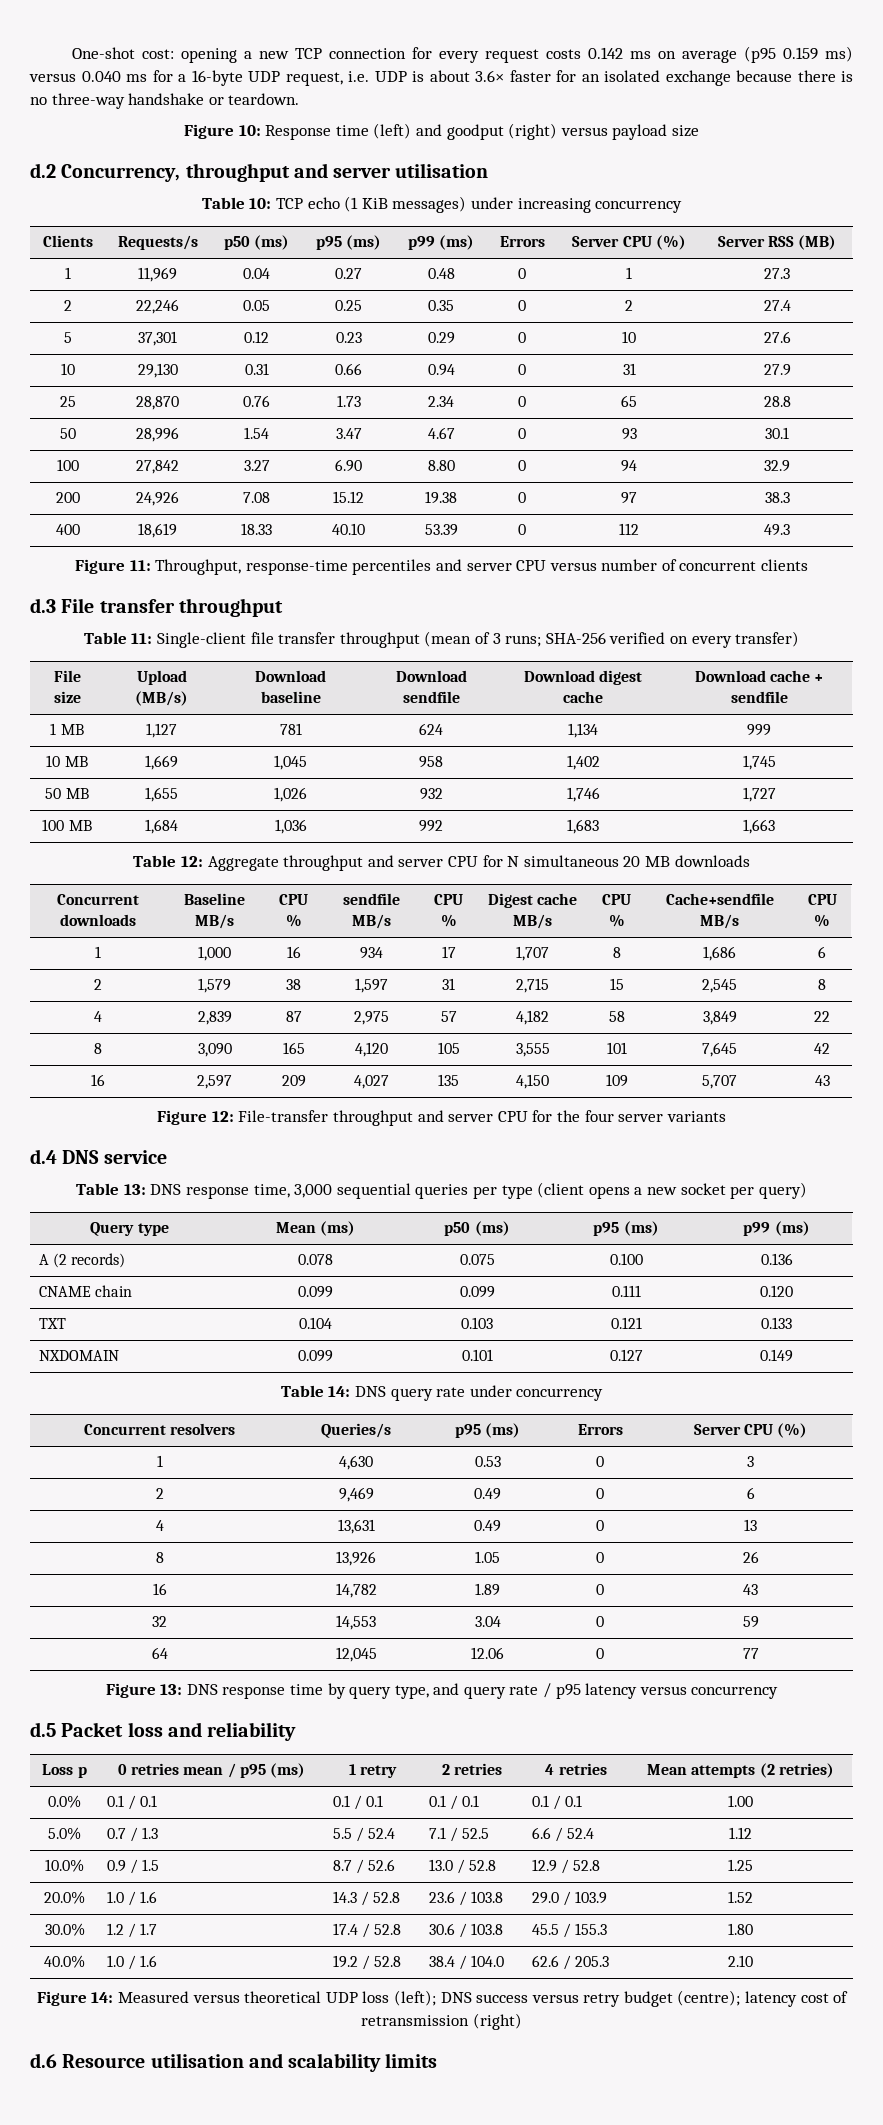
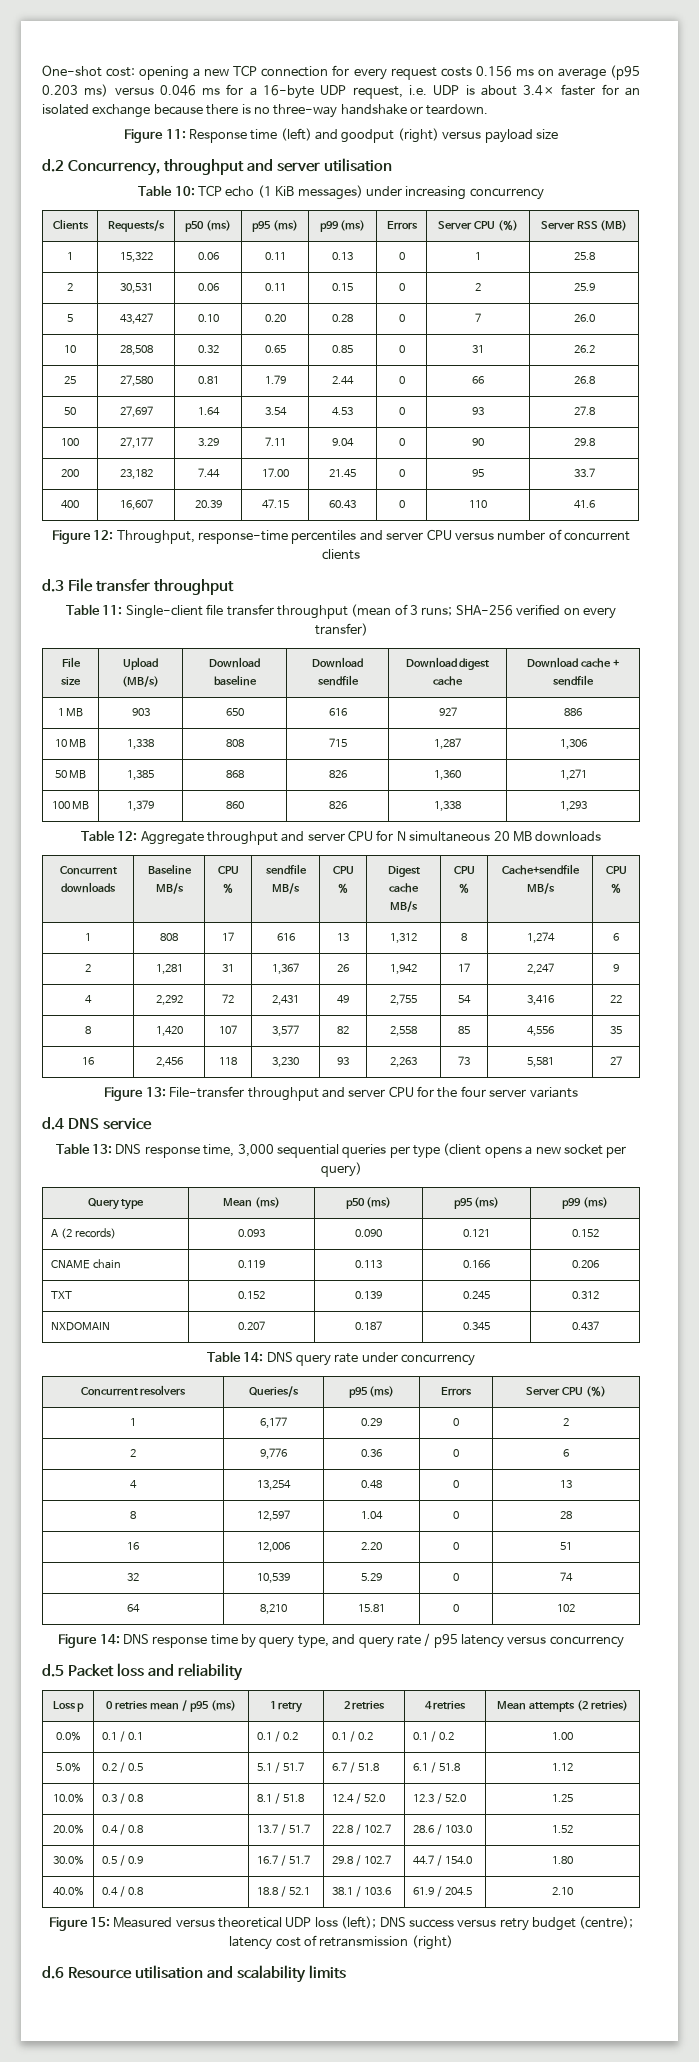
[587,47,623,59] 0.142 -> [475,66,512,77] 0.156
[782,47,818,60] 0.159 -> [42,85,78,95] 0.203
[81,71,121,82] 0.040 -> [159,85,196,96] 0.046
[475,70,504,82] 3.6× -> [523,85,556,96] 3.4×
[238,125,261,136] 10: -> [165,129,186,139] 11:
[138,267,177,282] [243,268,270,279] [335,268,362,279] [427,268,455,279] 11,969 | 0.04 | 0.27 | 0.48 -> [119,252,153,262] [197,252,219,260] [264,252,286,260] [332,252,353,260] 15,322 | 0.06 | 0.11 | 0.13
[764,268,790,279] [63,300,72,311] [136,299,179,314] [243,300,270,311] [335,300,362,311] [428,300,454,311] 27.3 // 2 | 22,246 | 0.05 | 0.25 | 0.35 -> [573,252,595,260] [67,283,73,291] [119,283,153,293] [197,283,219,291] [264,283,286,291] [332,283,353,291] 25.8 // 2 | 30,531 | 0.06 | 0.11 | 0.15
[763,300,791,311] 27.4 -> [573,283,595,291] 25.9
[138,331,177,346] [244,331,269,343] [335,332,362,343] [427,332,455,344] [518,332,526,343] [622,331,636,343] [763,331,791,343] [60,363,75,375] [137,363,178,378] [244,363,269,375] [335,363,362,375] [427,364,455,376] 37,301 | 0.12 | 0.23 | 0.29 | 0 | 10 | 27.6 // 10 | 29,130 | 0.31 | 0.66 | 0.94 -> [119,313,153,324] [197,314,219,322] [264,314,286,322] [332,314,353,322] [398,314,405,322] [475,313,481,322] [573,314,595,322] [64,345,76,353] [119,345,153,355] [197,345,219,353] [264,345,286,353] [332,345,353,353] 43,427 | 0.10 | 0.20 | 0.28 | 0 | 7 | 26.0 // 10 | 28,508 | 0.32 | 0.65 | 0.85
[763,364,791,376] 27.9 -> [573,345,595,353] 26.2
[136,396,179,410] [243,395,270,407] [336,395,361,407] [428,396,454,407] [518,396,526,407] [621,395,637,407] [763,396,791,407] 28,870 | 0.76 | 1.73 | 2.34 | 0 | 65 | 28.8 -> [119,375,153,386] [197,376,219,384] [264,375,286,384] [332,376,354,384] [398,376,405,384] [472,376,484,384] [573,376,595,384] 27,580 | 0.81 | 1.79 | 2.44 | 0 | 66 | 26.8
[136,427,179,442] [244,427,269,439] [335,428,362,439] [427,427,455,439] 28,996 | 1.54 | 3.47 | 4.67 -> [119,406,153,417] [197,407,220,415] [264,407,287,415] [332,407,353,415] 27,697 | 1.64 | 3.54 | 4.53
[765,427,789,439] 30.1 -> [573,406,595,415] 27.8
[136,460,179,474] [243,460,270,471] [335,459,362,472] [427,460,455,471] [518,460,526,471] [621,460,637,472] [764,460,790,472] 27,842 | 3.27 | 6.90 | 8.80 | 0 | 94 | 32.9 -> [119,437,153,448] [197,438,219,446] [264,437,286,446] [332,438,354,446] [398,438,405,446] [472,438,484,446] [573,438,595,446] 27,177 | 3.29 | 7.11 | 9.04 | 0 | 90 | 29.8
[136,491,179,506] [243,492,270,503] [333,491,364,503] [425,491,457,504] [518,492,526,503] [621,492,637,504] [764,492,790,503] 24,926 | 7.08 | 15.12 | 19.38 | 0 | 97 | 38.3 -> [119,469,153,479] [197,468,220,477] [261,468,289,477] [329,469,356,477] [398,469,405,477] [472,469,484,477] [573,468,595,477] 23,182 | 7.44 | 17.00 | 21.45 | 0 | 95 | 33.7
[138,523,177,538] [241,523,272,535] [332,523,365,535] [424,524,458,536] [518,524,526,535] [619,523,639,535] [764,524,790,536] [74,559,151,574] 18,619 | 18.33 | 40.10 | 53.39 | 0 | 112 | 49.3 // Figure 11: -> [119,499,153,510] [194,500,222,508] [261,499,289,508] [329,500,356,508] [398,500,405,508] [469,500,487,508] [573,500,595,508] [51,530,114,544] 16,607 | 20.39 | 47.15 | 60.43 | 0 | 110 | 41.6 // Figure 12:
[146,723,177,738] [279,723,302,735] [419,723,443,735] [568,723,598,738] [747,724,771,736] [46,755,88,767] [145,755,178,770] [274,755,307,770] [419,756,443,768] [566,755,600,770] [742,755,776,770] [45,788,89,799] [145,787,178,802] [274,787,307,802] [419,788,443,800] [566,787,600,802] [742,787,776,802] [42,819,92,831] [145,819,178,834] [274,819,307,834] [419,820,443,832] [567,819,599,834] [743,819,775,834] 1,127 | 781 | 624 | 1,134 | 999 // 10 MB | 1,669 | 1,045 | 958 | 1,402 | 1,745 // 50 MB | 1,655 | 1,026 | 932 | 1,746 | 1,727 // 100 MB | 1,684 | 1,036 | 992 | 1,683 | 1,663 -> [131,708,150,716] [225,708,244,716] [328,708,347,716] [438,707,457,716] [564,708,582,716] [54,739,87,748] [127,739,154,749] [225,739,244,747] [328,738,347,747] [434,738,461,749] [559,739,587,749] [54,770,87,779] [127,770,154,780] [225,770,244,778] [328,770,347,778] [434,770,461,780] [559,769,587,780] [51,801,90,810] [127,800,154,811] [225,801,244,809] [328,801,347,809] [434,801,461,811] [559,801,587,811] 903 | 650 | 616 | 927 | 886 // 10 MB | 1,338 | 808 | 715 | 1,287 | 1,306 // 50 MB | 1,385 | 868 | 826 | 1,360 | 1,271 // 100 MB | 1,379 | 860 | 826 | 1,338 | 1,293
[198,946,231,961] [286,946,301,958] [359,947,383,959] [441,946,456,958] [516,946,549,961] [612,947,621,958] [703,946,736,961] 1,000 | 16 | 934 | 17 | 1,707 | 8 | 1,686 -> [160,933,178,941] [222,932,234,941] [276,933,295,941] [337,933,349,941] [390,933,417,943] [461,933,467,941] [526,932,555,943] 808 | 17 | 616 | 13 | 1,312 | 8 | 1,274
[198,978,231,993] [286,979,301,990] [354,978,388,993] [442,978,455,990] [516,978,549,993] [609,978,624,990] [702,979,737,993] [818,979,826,990] [94,1011,102,1022] [197,1011,232,1025] [285,1011,302,1022] [353,1011,389,1025] [440,1011,457,1022] [516,1010,549,1025] [608,1011,625,1022] [702,1011,737,1025] [814,1011,830,1022] [94,1043,102,1054] [197,1043,232,1057] [282,1042,305,1054] [354,1042,388,1057] [437,1042,460,1054] [515,1043,550,1057] [606,1042,627,1054] [702,1042,737,1057] [814,1043,830,1054] [91,1074,105,1086] [197,1075,232,1089] [281,1075,306,1087] [353,1075,389,1089] [438,1074,459,1086] [516,1074,549,1089] [605,1074,628,1087] [702,1075,737,1089] [814,1075,830,1086] [157,1110,234,1125] 1,579 | 38 | 1,597 | 31 | 2,715 | 15 | 2,545 | 8 // 4 | 2,839 | 87 | 2,975 | 57 | 4,182 | 58 | 3,849 | 22 // 8 | 3,090 | 165 | 4,120 | 105 | 3,555 | 101 | 7,645 | 42 // 16 | 2,597 | 209 | 4,027 | 135 | 4,150 | 109 | 5,707 | 43 // Figure 12: -> [155,964,183,974] [222,964,234,972] [272,963,299,974] [337,964,349,972] [390,964,417,974] [458,963,470,972] [526,963,554,974] [613,964,619,972] [85,995,92,1003] [155,995,183,1005] [222,994,234,1003] [272,995,299,1005] [337,995,349,1003] [390,994,417,1005] [458,995,471,1003] [526,995,554,1005] [610,995,622,1003] [85,1026,91,1034] [155,1026,183,1036] [219,1025,237,1034] [272,1025,299,1036] [337,1026,349,1034] [390,1026,417,1036] [458,1026,470,1034] [526,1026,554,1036] [610,1026,622,1034] [82,1057,94,1065] [155,1057,183,1067] [219,1057,237,1065] [272,1057,299,1067] [337,1057,349,1065] [390,1057,417,1067] [458,1056,470,1065] [526,1057,554,1067] [610,1056,622,1065] [104,1087,166,1101] 1,281 | 31 | 1,367 | 26 | 1,942 | 17 | 2,247 | 9 // 4 | 2,292 | 72 | 2,431 | 49 | 2,755 | 54 | 3,416 | 22 // 8 | 1,420 | 107 | 3,577 | 82 | 2,558 | 85 | 4,556 | 35 // 16 | 2,456 | 118 | 3,230 | 93 | 2,263 | 73 | 5,581 | 27 // Figure 13:
[298,1254,333,1265] [459,1254,495,1265] [609,1253,643,1265] [760,1253,793,1265] [38,1285,133,1297] [298,1286,333,1298] [459,1286,495,1298] [611,1285,641,1297] [760,1285,793,1297] [38,1318,66,1329] [299,1317,332,1329] [461,1317,493,1329] [610,1317,642,1329] [761,1317,792,1329] [38,1350,119,1361] [298,1350,333,1362] [461,1349,493,1361] [609,1349,643,1361] [760,1349,793,1362] 0.078 | 0.075 | 0.100 | 0.136 // CNAME chain | 0.099 | 0.099 | 0.111 | 0.120 // TXT | 0.104 | 0.103 | 0.121 | 0.133 // NXDOMAIN | 0.099 | 0.101 | 0.127 | 0.149 -> [238,1229,265,1237] [355,1229,382,1237] [463,1229,490,1237] [571,1229,599,1237] [51,1259,122,1269] [238,1260,265,1268] [355,1260,382,1268] [463,1260,490,1268] [571,1260,599,1268] [51,1291,73,1299] [238,1291,265,1299] [355,1291,382,1299] [463,1291,490,1299] [571,1291,599,1299] [51,1322,111,1331] [238,1321,265,1330] [355,1321,382,1330] [463,1322,490,1330] [571,1321,599,1330] 0.093 | 0.090 | 0.121 | 0.152 // CNAME chain | 0.119 | 0.113 | 0.166 | 0.206 // TXT | 0.152 | 0.139 | 0.245 | 0.312 // NXDOMAIN | 0.207 | 0.187 | 0.345 | 0.437
[339,1455,373,1470] [474,1456,501,1467] [596,1456,604,1467] [747,1456,754,1467] [155,1488,164,1499] [338,1487,374,1502] [474,1488,501,1500] 4,630 | 0.53 | 0 | 3 // 2 | 9,469 | 0.49 -> [260,1417,287,1428] [361,1418,382,1426] [453,1418,459,1426] [563,1418,569,1426] [130,1449,136,1457] [260,1448,287,1459] [361,1449,382,1457] 6,177 | 0.29 | 0 | 2 // 2 | 9,776 | 0.36
[337,1519,375,1534] [474,1520,501,1532] 13,631 | 0.49 -> [257,1480,291,1490] [361,1480,382,1488] 13,254 | 0.48
[336,1551,376,1566] [475,1551,500,1563] [596,1552,604,1563] [742,1551,759,1563] [152,1583,167,1595] [335,1583,377,1598] [475,1583,500,1596] [596,1584,604,1595] [743,1584,758,1595] 13,926 | 1.05 | 0 | 26 // 16 | 14,782 | 1.89 | 0 | 43 -> [257,1510,290,1521] [361,1511,383,1519] [453,1511,459,1519] [560,1511,572,1519] [127,1542,139,1550] [257,1542,290,1552] [361,1542,382,1550] [453,1542,459,1550] [560,1542,572,1550] 12,597 | 1.04 | 0 | 28 // 16 | 12,006 | 2.20 | 0 | 51
[336,1615,376,1630] [474,1616,501,1627] [596,1616,604,1627] [742,1616,759,1628] 14,553 | 3.04 | 0 | 59 -> [257,1573,290,1583] [361,1573,382,1581] [453,1573,459,1581] [560,1572,573,1581] 10,539 | 5.29 | 0 | 74
[335,1647,377,1662] [471,1647,504,1659] [596,1648,604,1659] [742,1648,759,1659] [105,1683,183,1698] 12,045 | 12.06 | 0 | 77 // Figure 13: -> [260,1604,287,1614] [358,1604,385,1612] [453,1604,459,1612] [557,1604,575,1612] [58,1634,120,1648] 8,210 | 15.81 | 0 | 102 // Figure 14:
[366,1795,384,1807] [428,1795,480,1810] [531,1795,583,1810] 0.1 | 0.1 / 0.1 | 0.1 / 0.1 -> [283,1732,299,1740] [332,1731,374,1742] [413,1731,455,1742] 0.2 | 0.1 / 0.2 | 0.1 / 0.2
[106,1827,159,1842] [332,1827,396,1842] [428,1827,490,1842] [531,1827,595,1842] [729,1827,752,1839] [45,1859,84,1872] [106,1859,160,1874] [332,1859,396,1874] [428,1859,497,1874] [531,1859,601,1874] [728,1859,753,1871] [44,1891,85,1904] [106,1891,158,1906] [332,1891,401,1906] [428,1891,504,1906] [531,1891,608,1906] [728,1891,753,1903] [44,1923,85,1936] [106,1923,158,1938] [332,1923,402,1938] [428,1923,504,1938] [531,1923,608,1938] [728,1923,753,1935] [44,1955,85,1968] [106,1955,158,1970] [332,1955,402,1970] [428,1955,505,1970] [531,1955,610,1970] 0.7 / 1.3 | 5.5 / 52.4 | 7.1 / 52.5 | 6.6 / 52.4 | 1.12 // 10.0% | 0.9 / 1.5 | 8.7 / 52.6 | 13.0 / 52.8 | 12.9 / 52.8 | 1.25 // 20.0% | 1.0 / 1.6 | 14.3 / 52.8 | 23.6 / 103.8 | 29.0 / 103.9 | 1.52 // 30.0% | 1.2 / 1.7 | 17.4 / 52.8 | 30.6 / 103.8 | 45.5 / 155.3 | 1.80 // 40.0% | 1.0 / 1.6 | 19.2 / 52.8 | 38.4 / 104.0 | 62.6 / 205.3 -> [102,1762,144,1773] [257,1762,305,1773] [332,1762,380,1773] [413,1762,461,1773] [552,1763,573,1771] [52,1793,84,1803] [102,1793,144,1804] [257,1793,305,1804] [332,1793,386,1804] [413,1793,467,1804] [552,1794,573,1802] [52,1824,84,1834] [102,1824,144,1835] [257,1824,311,1835] [332,1824,392,1835] [413,1824,473,1835] [552,1825,573,1833] [52,1855,84,1865] [102,1855,144,1866] [257,1855,311,1866] [332,1855,392,1866] [413,1855,473,1866] [552,1856,573,1864] [52,1886,84,1896] [102,1886,144,1897] [257,1886,311,1897] [332,1886,392,1897] [413,1886,473,1897] 0.2 / 0.5 | 5.1 / 51.7 | 6.7 / 51.8 | 6.1 / 51.8 | 1.12 // 10.0% | 0.3 / 0.8 | 8.1 / 51.8 | 12.4 / 52.0 | 12.3 / 52.0 | 1.25 // 20.0% | 0.4 / 0.8 | 13.7 / 51.7 | 22.8 / 102.7 | 28.6 / 103.0 | 1.52 // 30.0% | 0.5 / 0.9 | 16.7 / 51.7 | 29.8 / 102.7 | 44.7 / 154.0 | 1.80 // 40.0% | 0.4 / 0.8 | 18.8 / 52.1 | 38.1 / 103.6 | 61.9 / 204.5
[91,1992,114,2003] 14: -> [89,1917,110,1927] 15:

